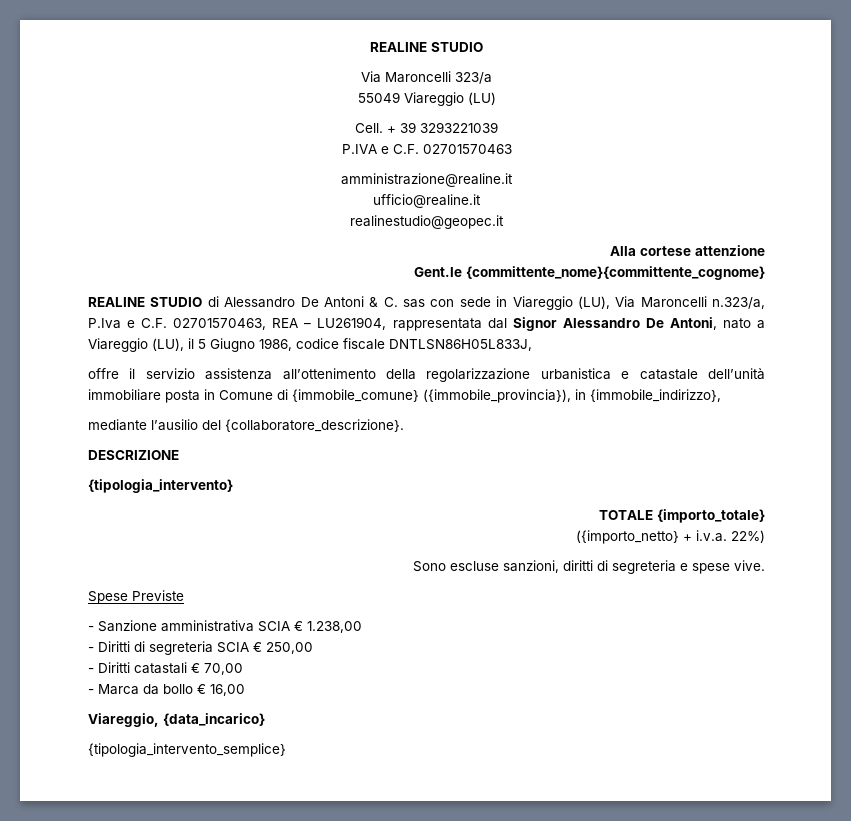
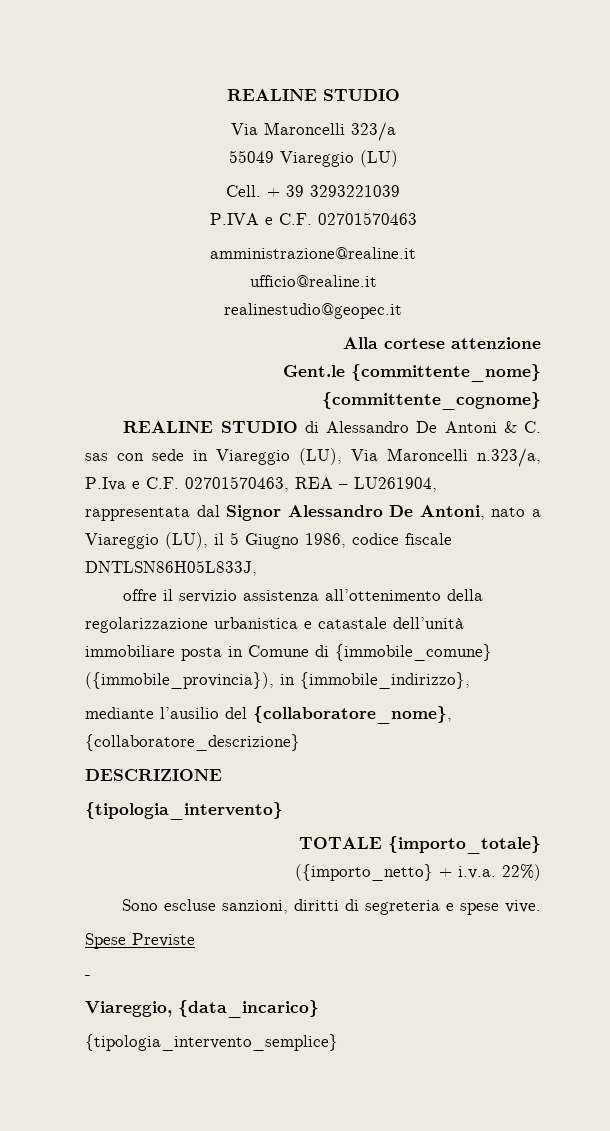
[466,266,765,280] {committente_nome}{committente_cognome} -> [351,364,541,382] [322,392,541,410] {committente_nome} {committente_cognome}
[225,419,404,432] {collaboratore_descrizione}. -> [253,706,452,724] [85,734,300,751] {collaboratore_nome}, {collaboratore_descrizione}
[98,620,362,633] [88,641,313,655] [88,662,243,675] [88,684,245,696] Sanzione amministrativa SCIA € 1.238,00 // - Diritti di segreteria SCIA € 250,00 // - Diritti catastali € 70,00 // - Marca da bollo € 16,00 -> (91, 977) none

